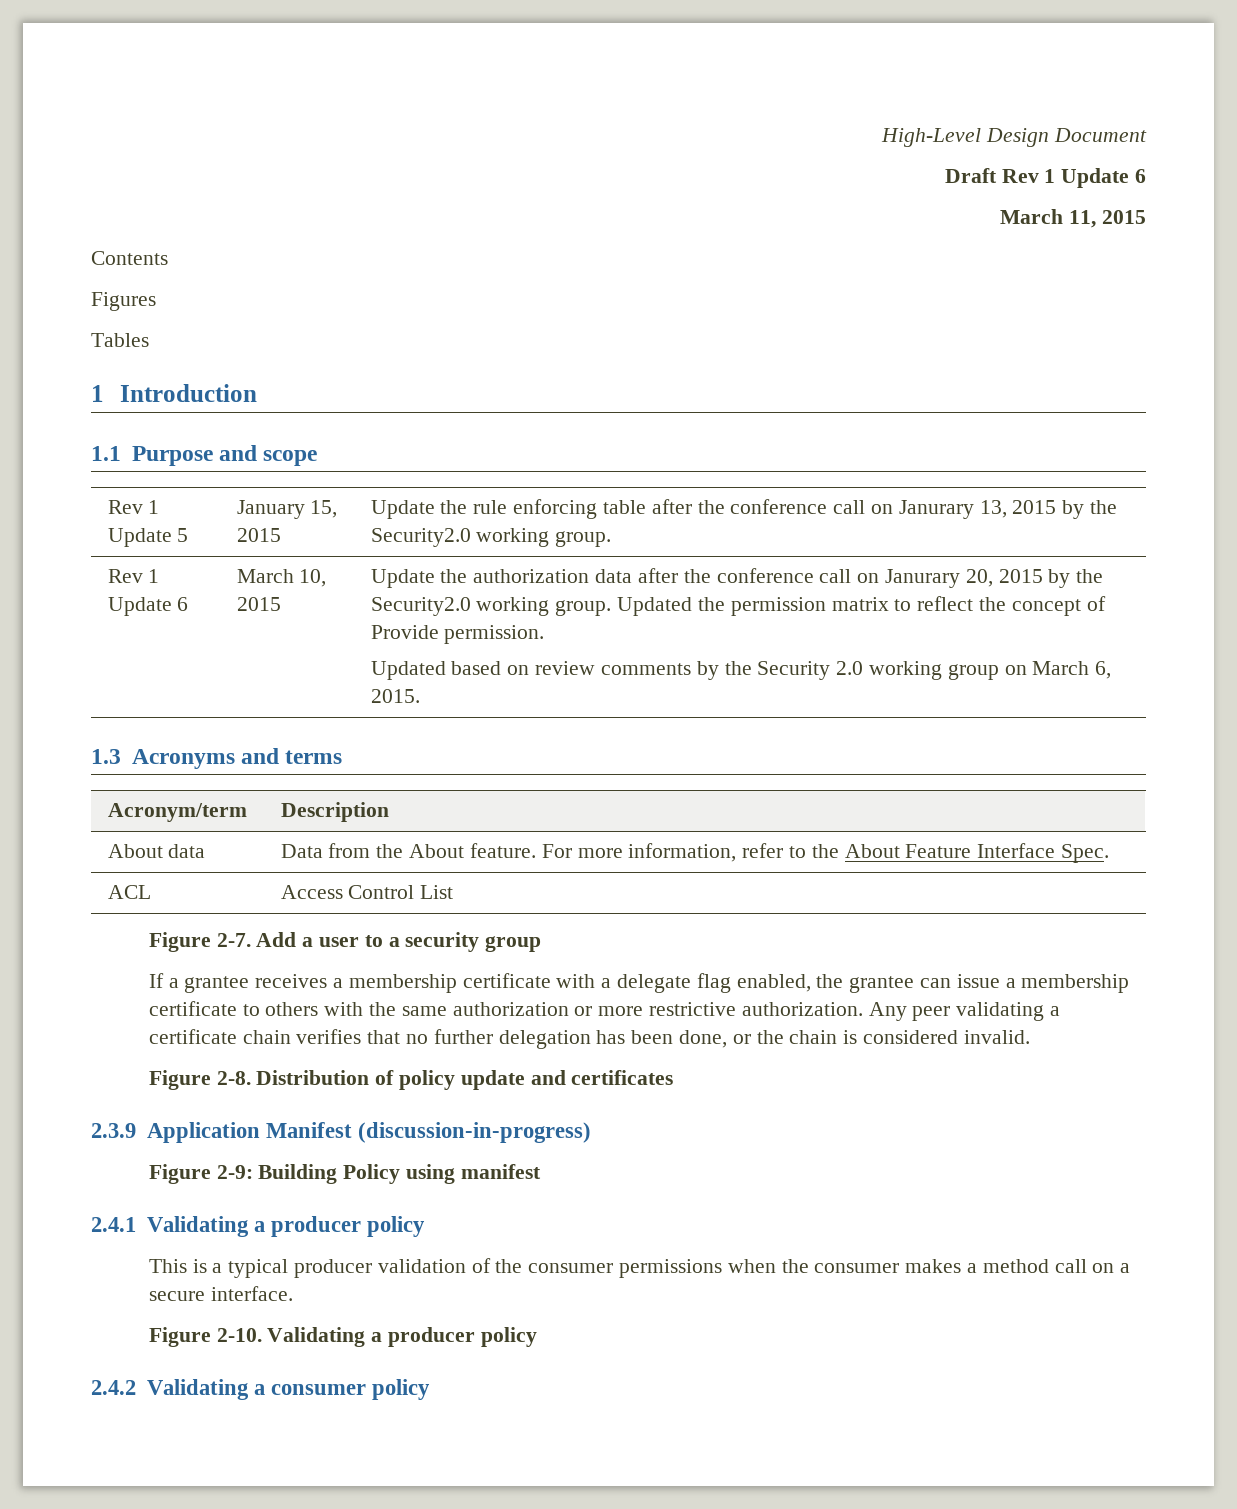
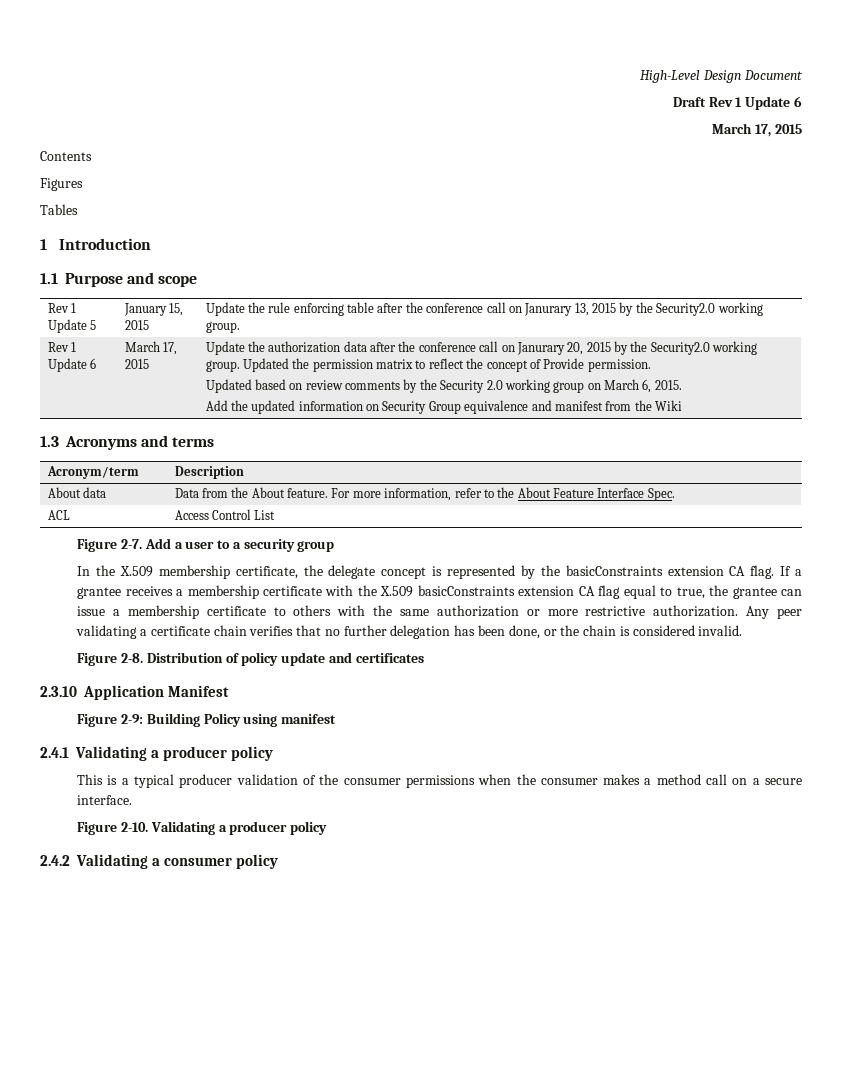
[1069,210,1097,228] 11, -> [755,124,772,137] 17,
[299,569,327,587] 10, -> [162,342,177,355] 17,
(420, 696) none -> [205,400,683,414] // Add the updated information on Security Group equivalence and manifest from the Wiki
(542, 944) none -> [77,565,775,579] In the X.509 membership certificate, the delegate concept is represented by the basicConstraints extension CA flag.
[601,973,811,993] a delegate flag enabled, -> [357,585,705,599] the X.509 basicConstraints extension CA flag equal to true,
[91,1123,136,1138] 2.3.9 -> [40,686,77,697] 2.3.10
[357,1122,591,1143] (discussion-in-progress) -> (229, 691) none

